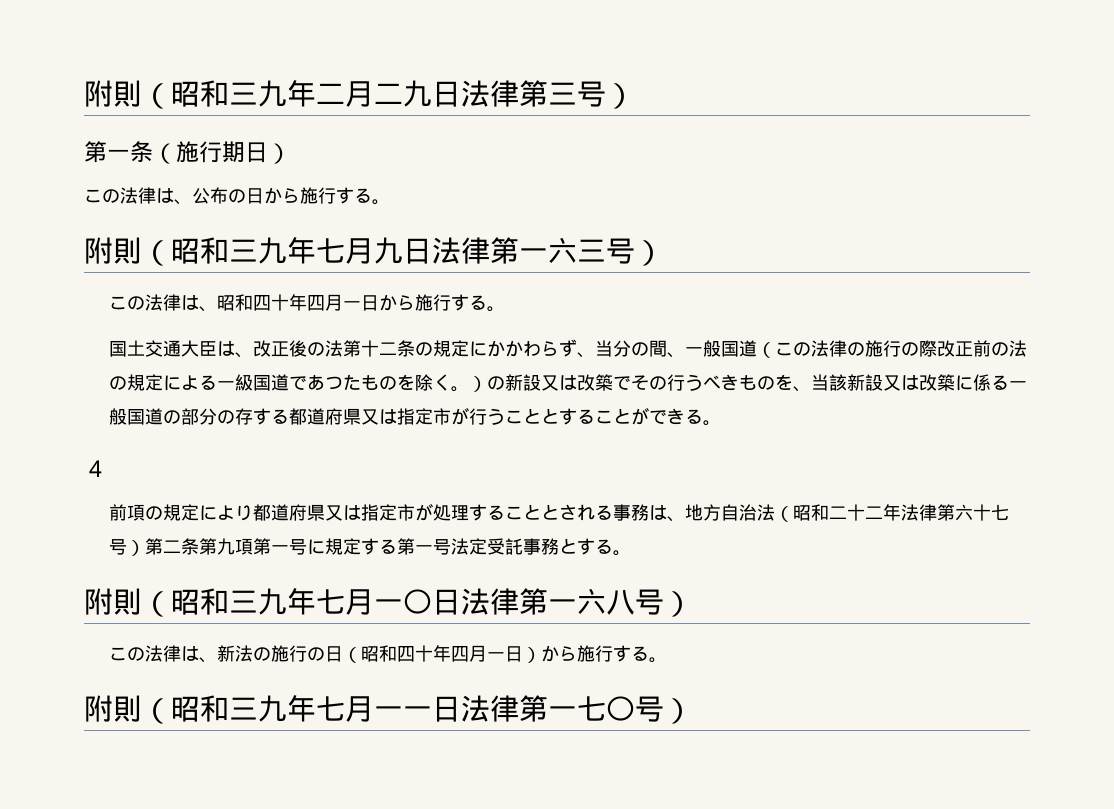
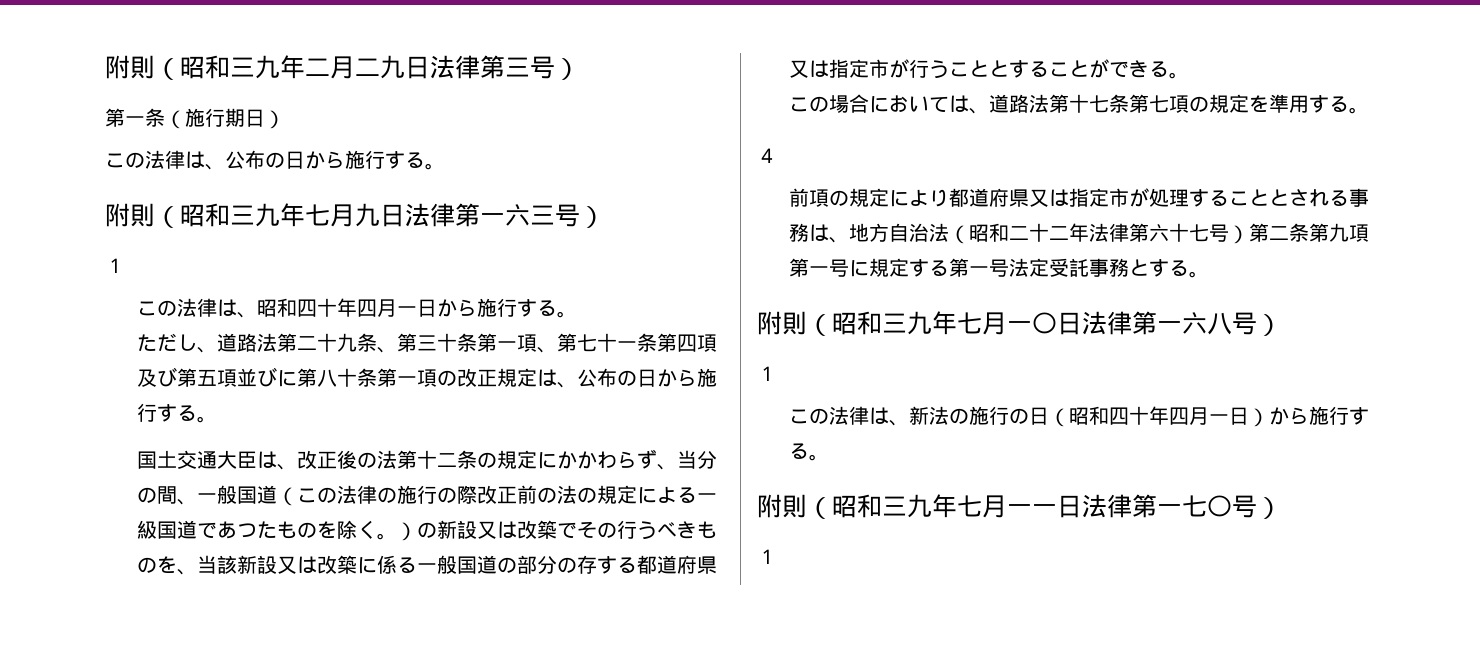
(664, 253) none -> [105,258,125,273] // １
(505, 309) none -> [136,333,717,353] [136,367,717,388] [136,403,217,423] // ただし、道路法第二十九条、第三十条第一項、第七十一条第四項及び第五項並びに第八十条第一項の改正規定は、公布の日から施行する。
(721, 423) none -> [788,94,1369,114] // この場合においては、道路法第十七条第七項の規定を準用する。
(693, 604) none -> [757,366,777,381] // １
(693, 711) none -> [757,549,777,564] // １

